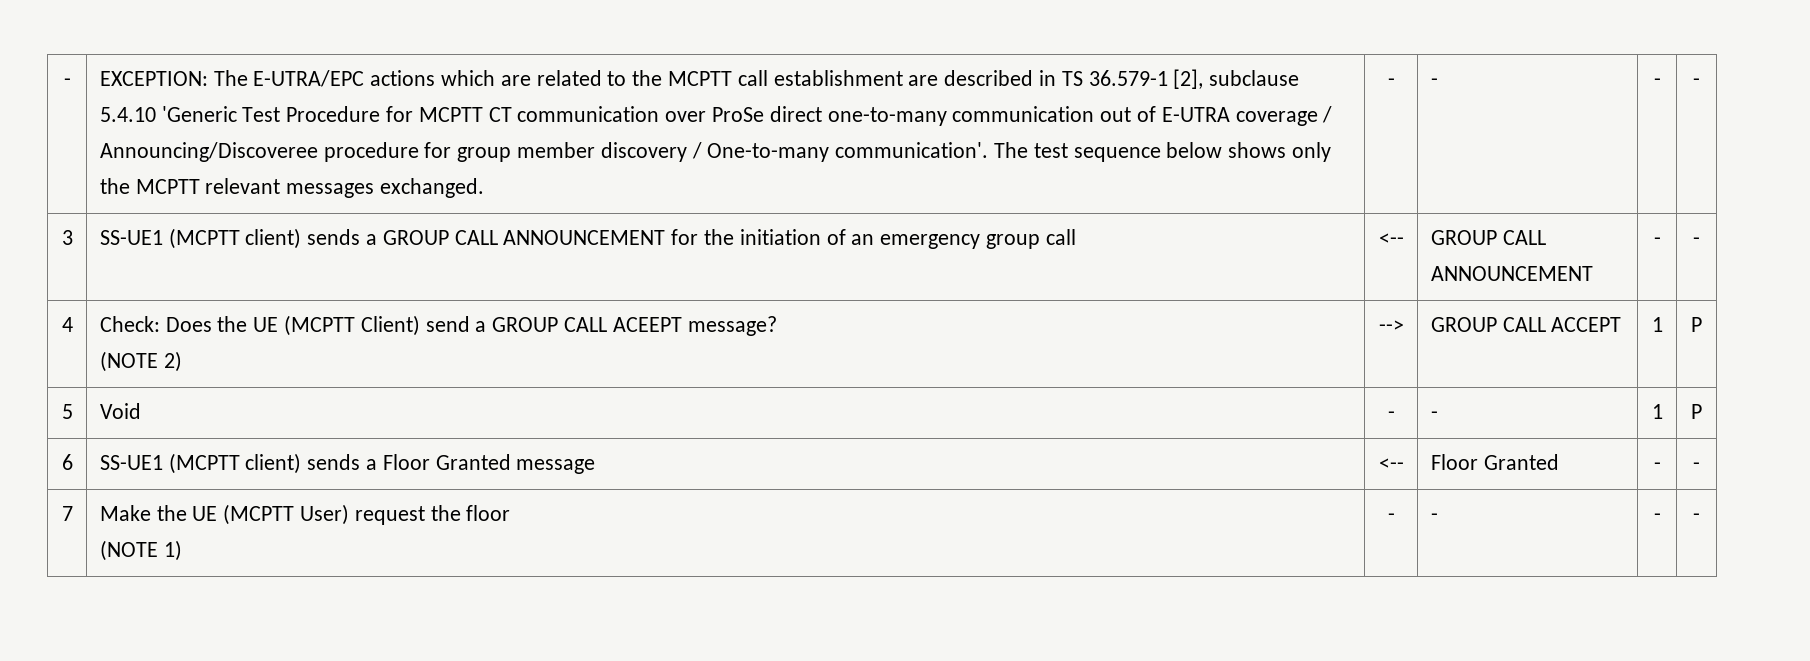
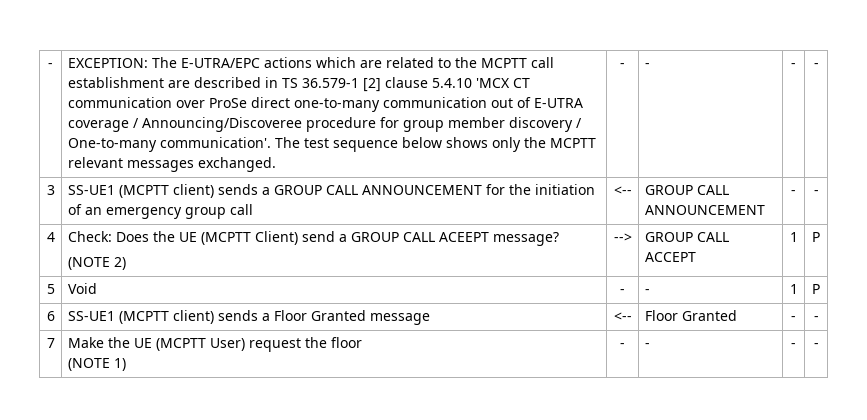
[1173,69,1300,89] [99,106,483,122] [2], subclause 5.4.10 'Generic Test Procedure for MCPTT -> [362,77,510,92] [2] clause 5.4.10 'MCX

